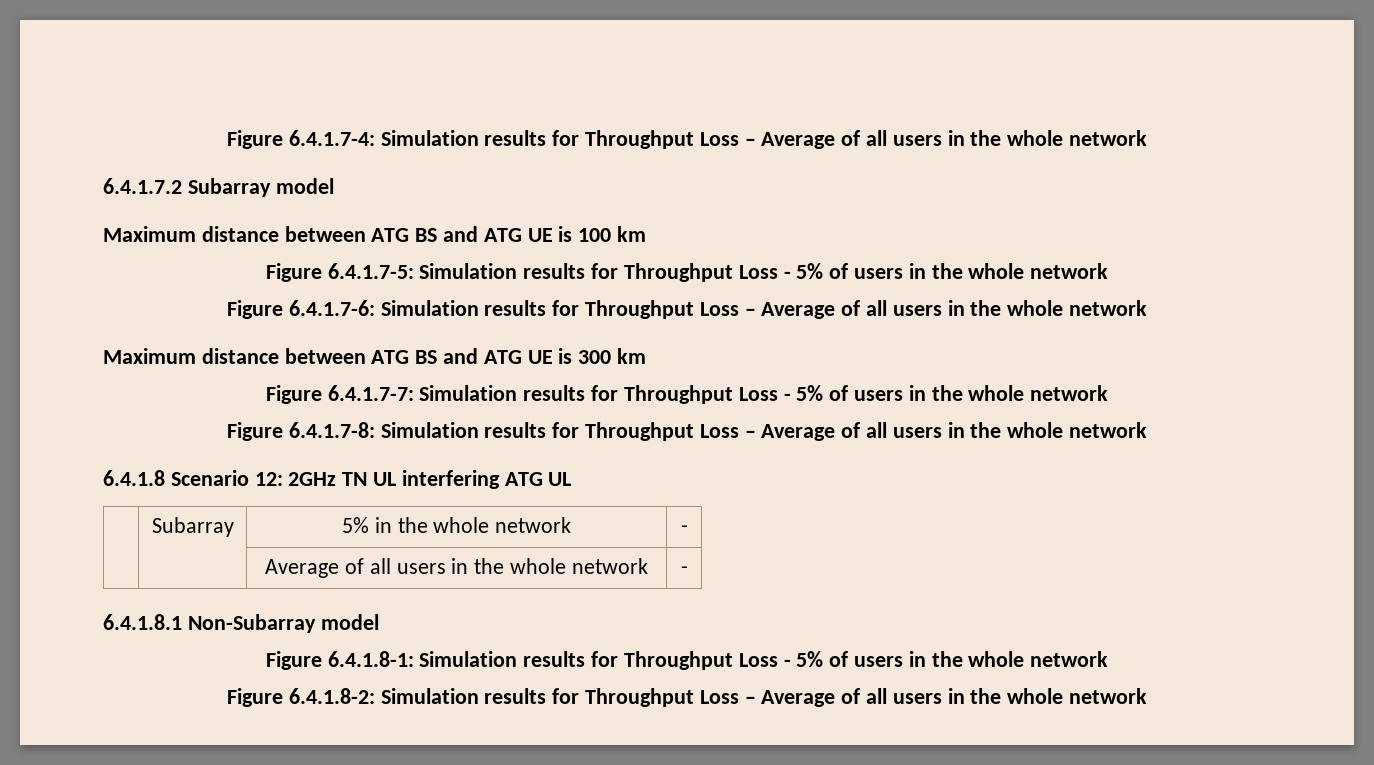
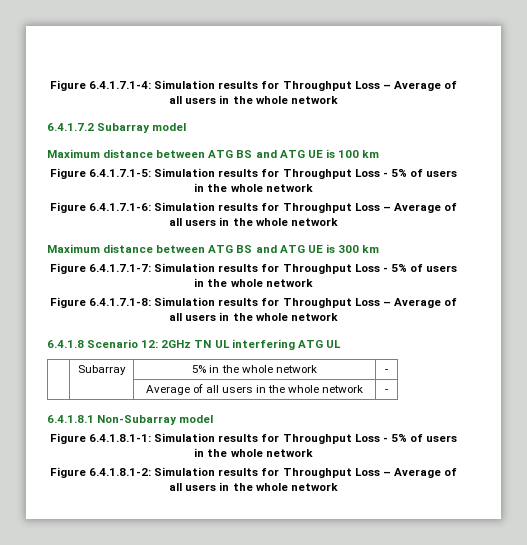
[226,130,375,149] Figure 6.4.1.7-4: -> [50,80,152,91] Figure 6.4.1.7.1-4:
[327,263,414,279] 6.4.1.7-5: -> [89,169,152,177] 6.4.1.7.1-5:
[288,300,375,316] 6.4.1.7-6: -> [89,203,152,211] 6.4.1.7.1-6:
[327,385,414,401] 6.4.1.7-7: -> [89,264,152,272] 6.4.1.7.1-7:
[288,422,375,438] 6.4.1.7-8: -> [89,298,152,306] 6.4.1.7.1-8:
[327,651,414,667] 6.4.1.8-1: -> [89,434,152,442] 6.4.1.8.1-1:
[288,688,375,704] 6.4.1.8-2: -> [89,468,152,476] 6.4.1.8.1-2:

